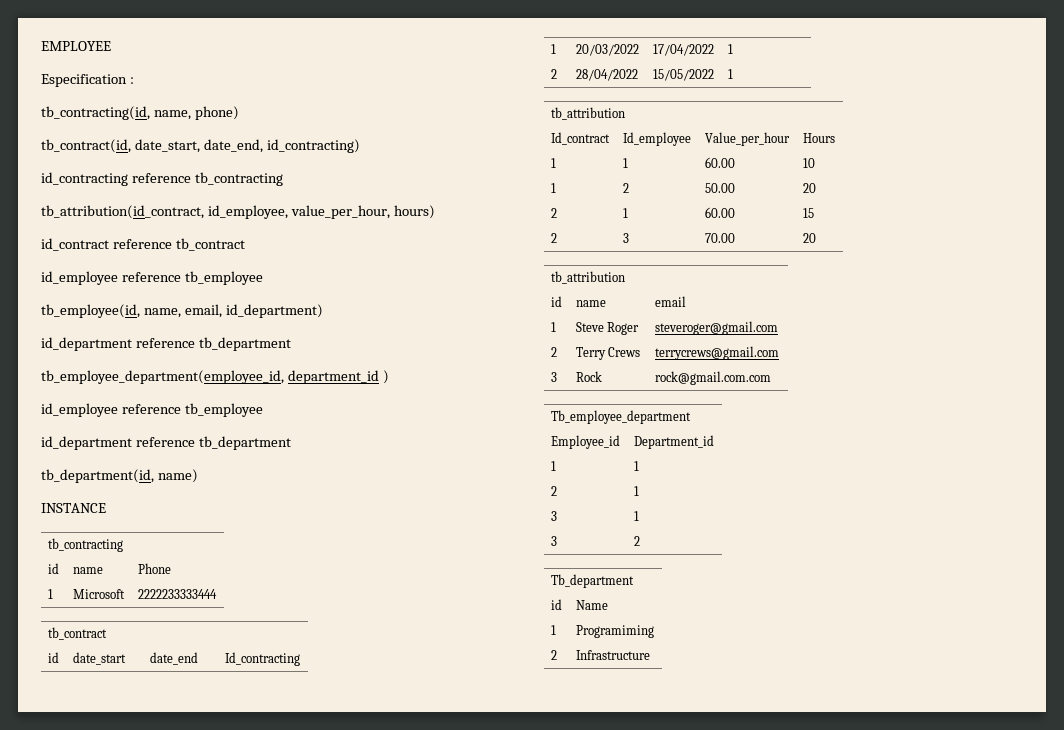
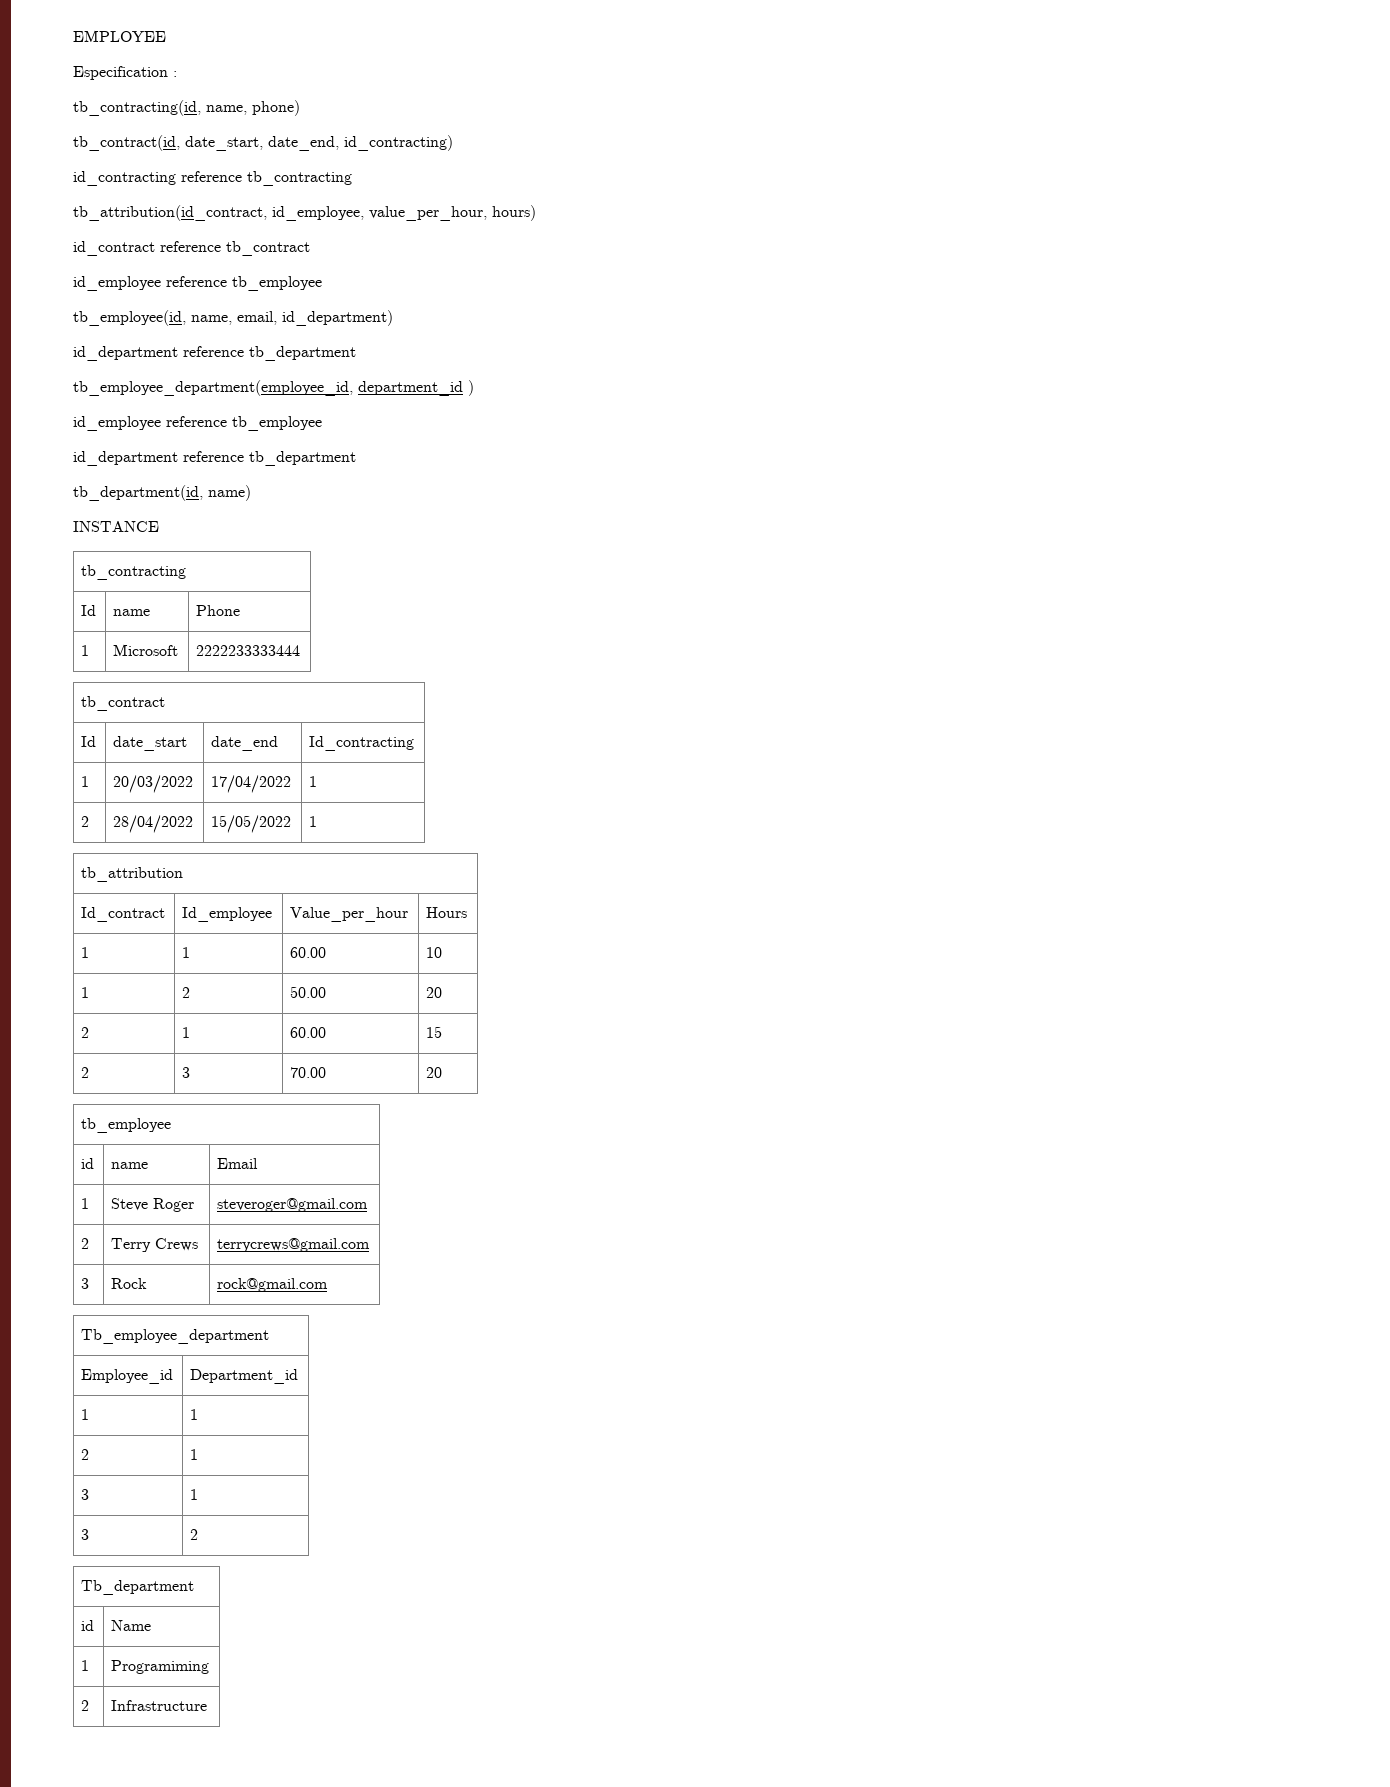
[47,563,59,574] id -> [81,605,97,616] Id
[47,652,59,663] id -> [81,736,97,747] Id
[550,271,625,284] [550,296,562,307] [575,300,606,307] [654,296,686,307] tb_attribution // id | name | email -> [81,1118,172,1133] [81,1158,95,1169] [111,1162,149,1169] [217,1158,259,1169] tb_employee // id | name | Email
[654,371,771,385] rock@gmail.com.com -> [217,1278,329,1292] rock@gmail.com

